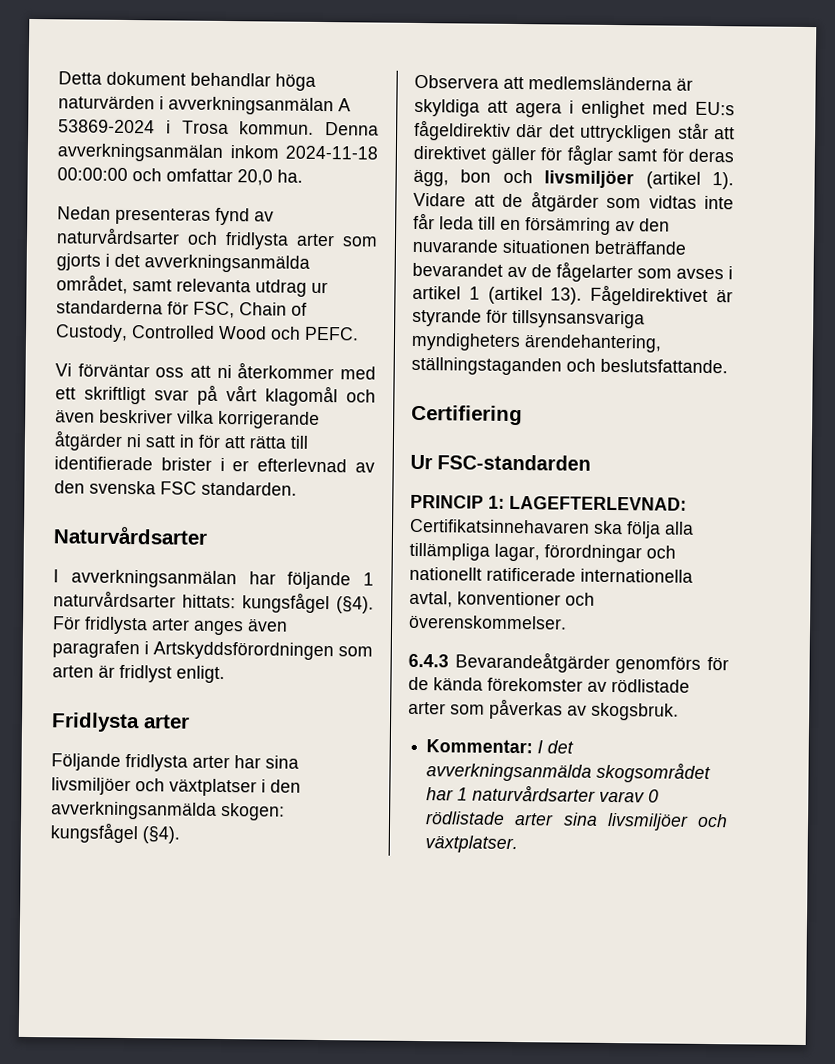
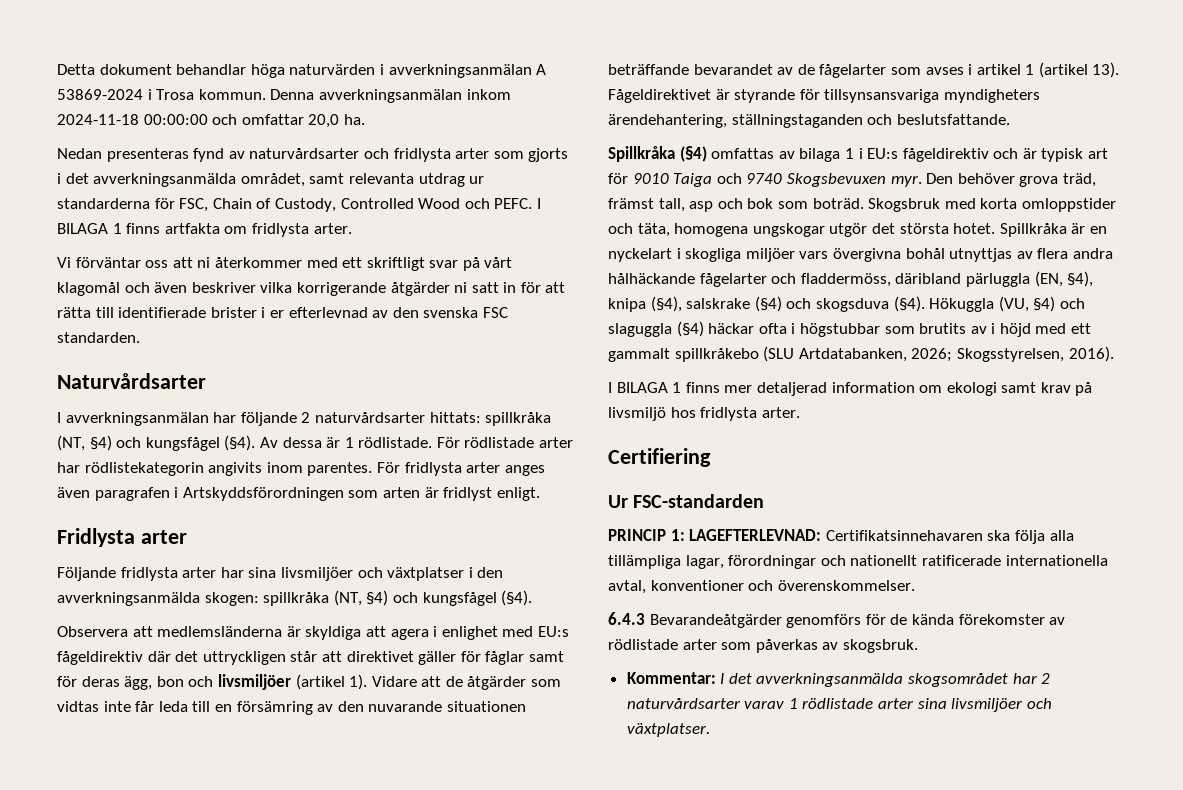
(359, 333) none -> [536,198,541,209] [57,223,352,237] I BILAGA 1 finns artfakta om fridlysta arter.
[363,572,374,586] 1 -> [301,412,311,423] 2
[242,592,374,614] kungsfågel (§4). -> [485,412,552,426] [57,435,574,451] [57,462,373,476] spillkråka (NT, §4) och kungsfågel (§4). Av dessa är 1 rödlistade. För rödlistade arter har rödlistekategorin angivits inom parentes.
(285, 811) none -> [263,590,418,606] spillkråka (NT, §4) och
(728, 366) none -> [608,146,1109,162] [608,173,1096,187] [608,198,1116,212] [608,223,1107,237] [608,248,1113,262] [608,271,1094,287] [608,296,1085,312] [608,321,1092,337] [608,346,1114,362] [608,382,1093,396] [608,407,800,421] // Spillkråka (§4) omfattas av bilaga 1 i EU:s fågeldirektiv och är typisk art för 9010 Taiga och 9740 Skogsbevuxen myr. Den behöver grova träd, främst tall, asp och bok som boträd. Skogsbruk med korta omloppstider och täta, homogena ungskogar utgör det största hotet. Spillkråka är en nyckelart i skogliga miljöer vars övergivna bohål utnyttjas av flera andra hålhäckande fågelarter och fladdermöss, däribland pärluggla (EN, §4), knipa (§4), salskrake (§4) och skogsduva (§4). Hökuggla (VU, §4) och slaguggla (§4) häckar ofta i högstubbar som brutits av i höjd med ett gammalt spillkråkebo (SLU Artdatabanken, 2026; Skogsstyrelsen, 2016). // I BILAGA 1 finns mer detaljerad information om ekologi samt krav på livsmiljö hos fridlysta arter.
[457,787,469,801] 1 -> [1041,673,1051,684] 2
[648,789,660,803] 0 -> [788,698,798,709] 1

